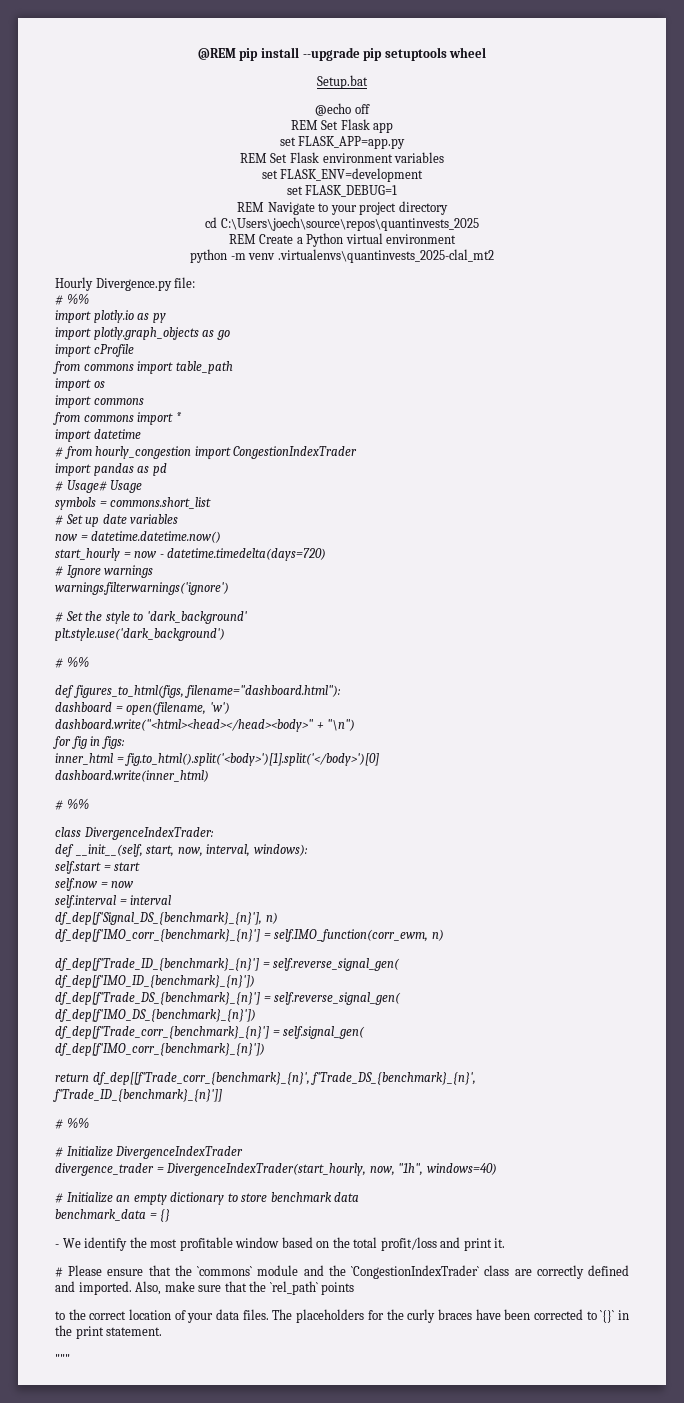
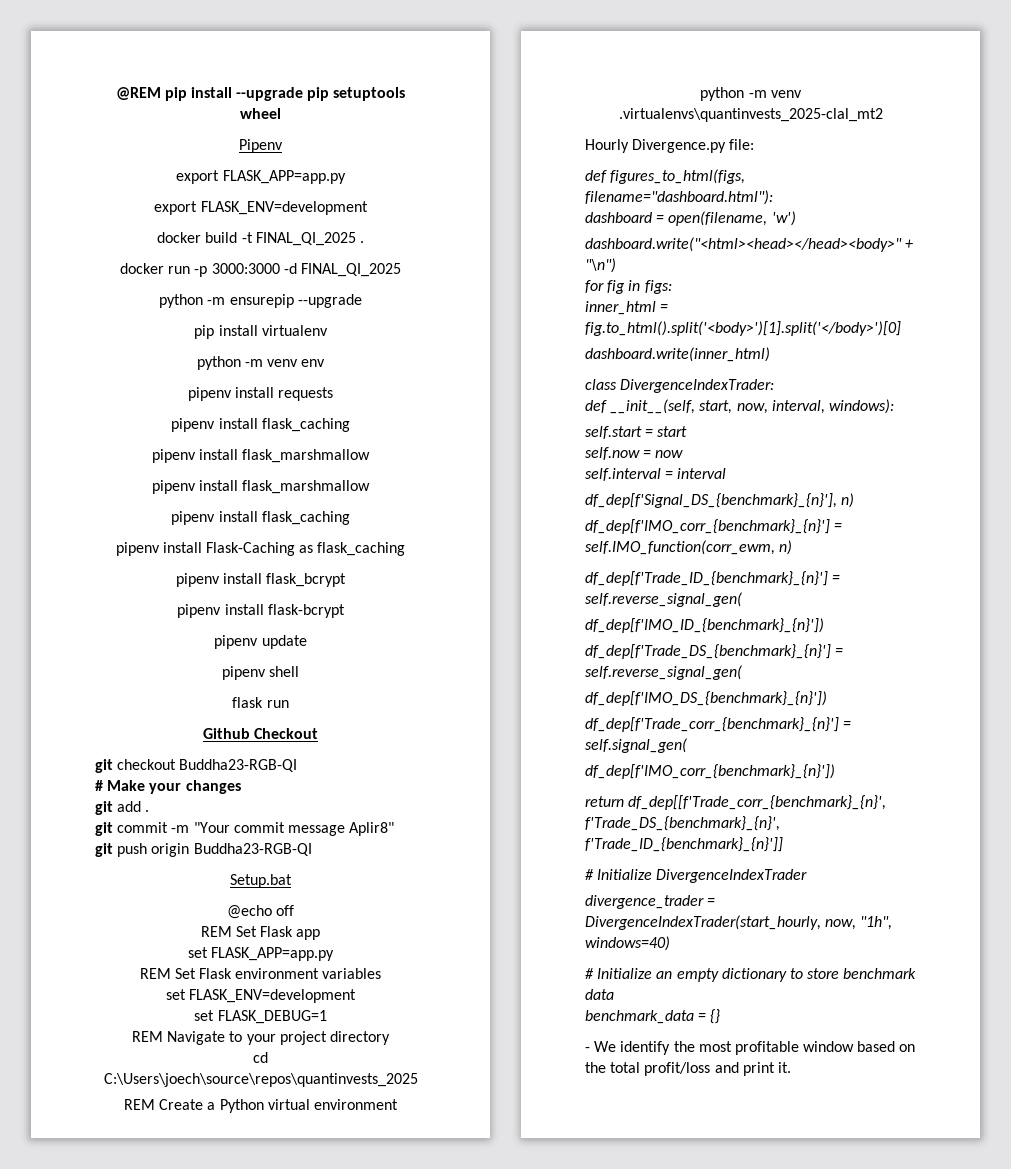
(487, 52) none -> [239,139,283,153] [176,170,346,184] [154,201,368,215] [157,232,364,246] [120,263,401,277] [159,294,362,308] [194,325,328,339] [196,356,326,370] [187,387,334,401] [171,418,350,432] [151,449,371,463] [151,480,371,494] [171,511,350,525] [115,542,406,556] [175,573,347,587] [177,604,345,618] [214,635,307,649] [221,666,300,680] [232,697,289,708] [202,728,319,739] [95,759,298,773] [95,780,241,794] [95,801,150,815] [95,822,395,836] [95,843,312,857] // Pipenv // export FLASK_APP=app.py // export FLASK_ENV=development // docker build -t FINAL_QI_2025 . // docker run -p 3000:3000 -d FINAL_QI_2025 // python -m ensurepip --upgrade // pip install virtualenv // python -m venv env // pipenv install requests // pipenv install flask_caching // pipenv install flask_marshmallow // pipenv install flask_marshmallow // pipenv install flask_caching // pipenv install Flask-Caching as flask_caching // pipenv install flask_bcrypt // pipenv install flask-bcrypt // pipenv update // pipenv shell // flask run // Github Checkout // git checkout Buddha23-RGB-QI // # Make your changes // git add . // git commit -m "Your commit message Aplir8" // git push origin Buddha23-RGB-QI
[55,293,89,305] [55,310,166,323] [55,327,230,340] [55,344,134,357] [53,361,233,374] [55,378,105,391] [55,395,144,408] [53,412,182,425] [55,429,141,442] [55,446,358,459] [55,463,167,476] [55,480,143,493] [55,497,212,510] [55,514,179,527] [55,531,222,543] [55,548,327,561] [55,565,154,578] [55,582,229,595] [55,611,247,624] [55,628,225,641] [55,656,89,668] // # %% // import plotly.io as py // import plotly.graph_objects as go // import cProfile // from commons import table_path // import os // import commons // from commons import * // import datetime // # from hourly_congestion import CongestionIndexTrader // import pandas as pd // # Usage# Usage // symbols = commons.short_list // # Set up date variables // now = datetime.datetime.now() // start_hourly = now - datetime.timedelta(days=720) // # Ignore warnings // warnings.filterwarnings('ignore') // # Set the style to 'dark_background' // plt.style.use('dark_background') // # %% -> (755, 144) none
[55,798,89,810] // # %% -> (770, 354) none
[55,1117,89,1129] // # %% -> (783, 844) none
[55,1265,629,1279] [55,1281,355,1295] [55,1309,629,1323] [55,1325,163,1339] [55,1354,70,1364] // # Please ensure that the `commons` module and the `CongestionIndexTrader` class are correctly defined and imported. Also, make sure that the `rel_path` points // to the correct location of your data files. The placeholders for the curly braces have been corrected to `{}` in the print statement. // """ -> (791, 1067) none

